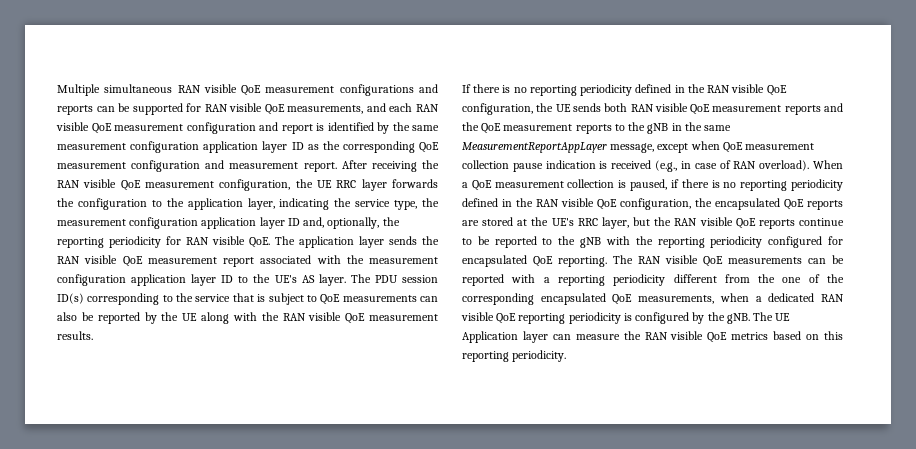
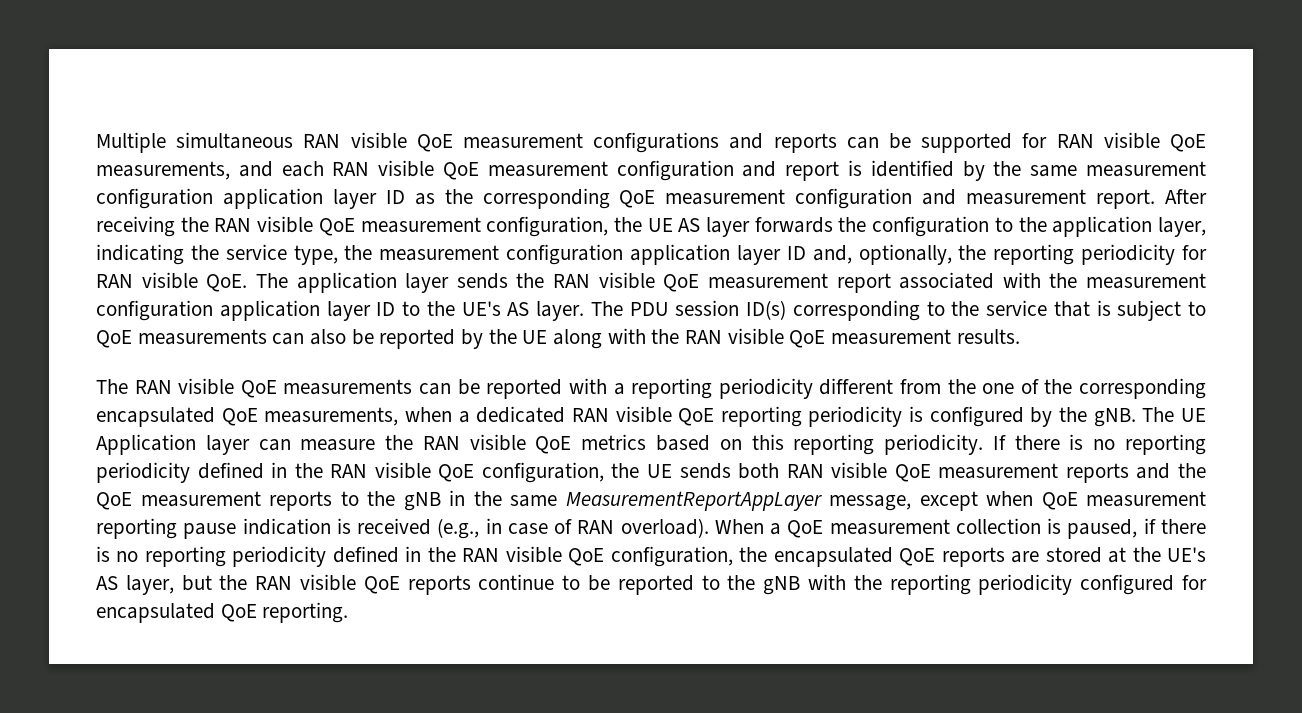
[336,180,357,188] RRC -> [678,218,701,232] AS
[462,84,787,96] [462,103,843,115] [462,122,732,134] [462,141,815,153] [462,160,843,172] [462,179,843,191] [462,198,843,210] [462,217,844,229] [462,236,843,248] [462,255,607,267] If there is no reporting periodicity defined in the RAN visible QoE configuration, the UE sends both RAN visible QoE measurement reports and the QoE measurement reports to the gNB in the same MeasurementReportAppLayer message, except when QoE measurement collection pause indication is received (e.g., in case of RAN overload). When a QoE measurement collection is paused, if there is no reporting periodicity defined in the RAN visible QoE configuration, the encapsulated QoE reports are stored at the UE's RRC layer, but the RAN visible QoE reports continue to be reported to the gNB with the reporting periodicity configured for encapsulated QoE reporting. -> (1020, 336) none
(567, 356) none -> [992,434,1207,455] [96,462,1206,483] [96,490,1206,511] [96,518,1207,539] [96,546,1206,567] [96,574,1207,595] [96,602,349,623] If there is no reporting periodicity defined in the RAN visible QoE configuration, the UE sends both RAN visible QoE measurement reports and the QoE measurement reports to the gNB in the same MeasurementReportAppLayer message, except when QoE measurement reporting pause indication is received (e.g., in case of RAN overload). When a QoE measurement collection is paused, if there is no reporting periodicity defined in the RAN visible QoE configuration, the encapsulated QoE reports are stored at the UE's AS layer, but the RAN visible QoE reports continue to be reported to the gNB with the reporting periodicity configured for encapsulated QoE reporting.

